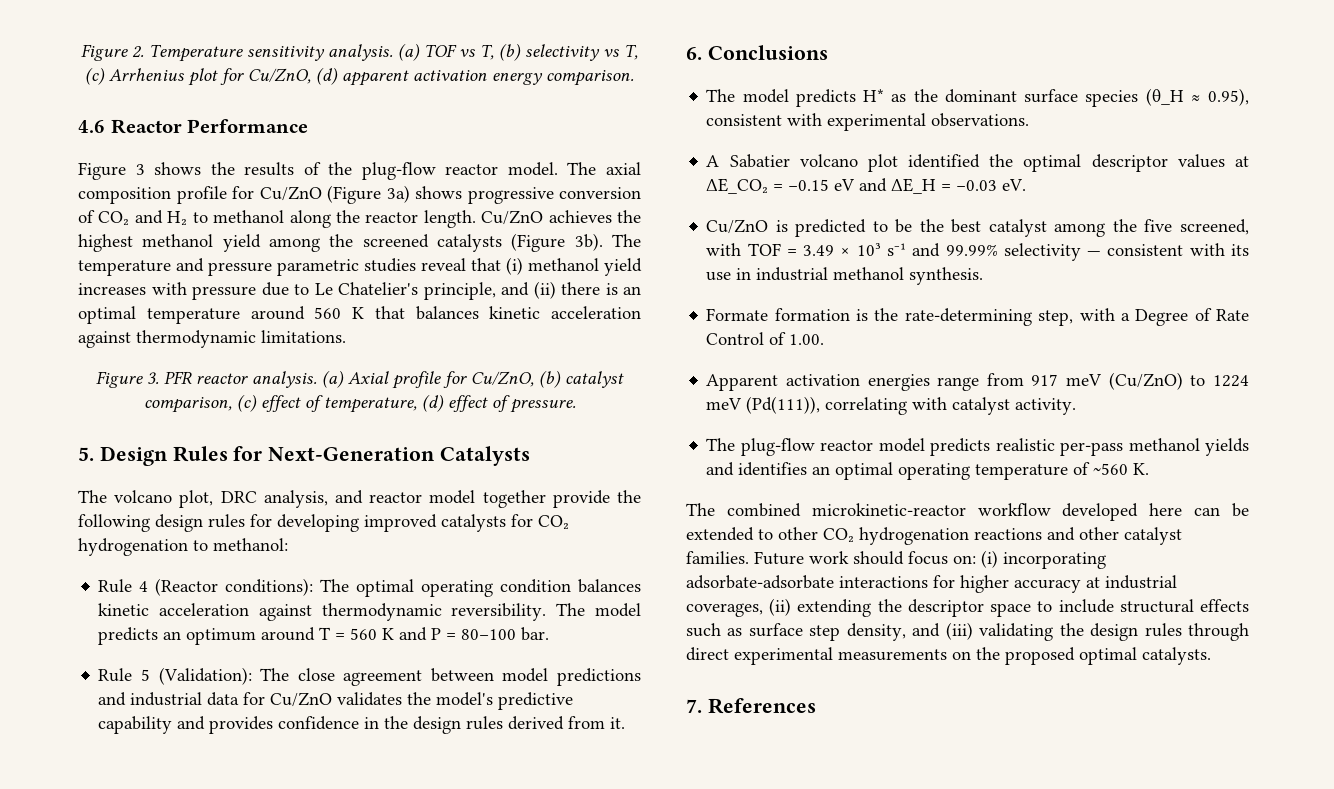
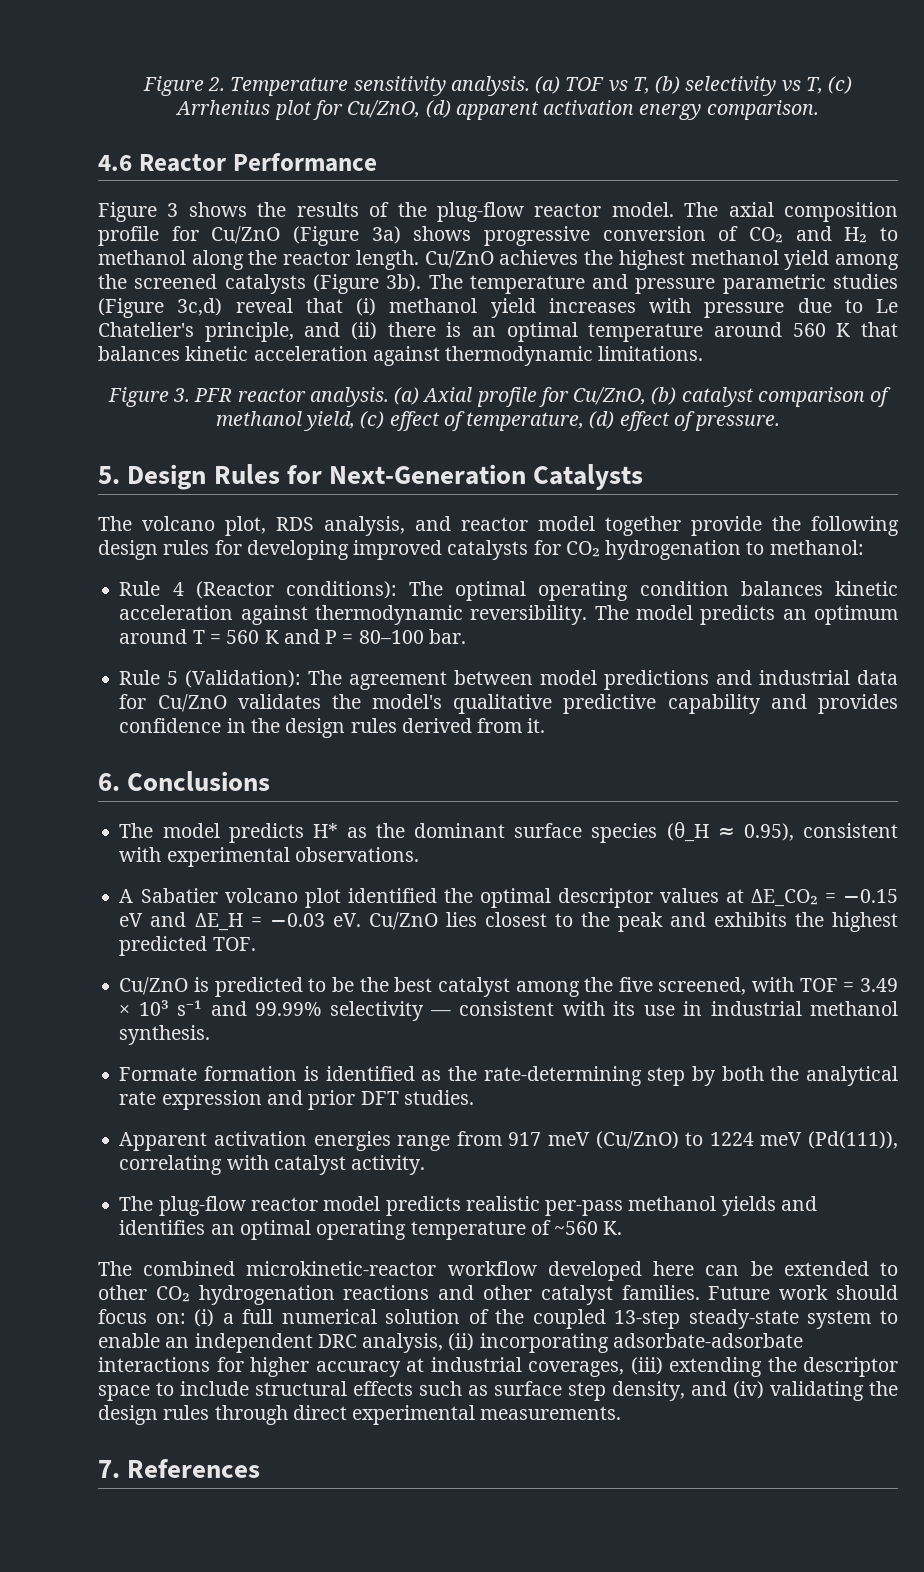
(416, 265) none -> [98,298,223,318] (Figure 3c,d)
[143,397,232,413] comparison, -> [757,387,892,407] [215,411,356,431] comparison of methanol yield,
[220,491,257,503] DRC -> [276,517,314,531] RDS
[297,668,335,681] close -> (343, 677) none
(494, 699) none -> [453,694,553,714] qualitative
(1027, 185) none -> [368,912,898,932] [119,936,256,956] Cu/ZnO lies closest to the peak and exhibits the highest predicted TOF.
[874,308,1249,326] [706,332,825,345] the rate-determining step, with a Degree of Rate Control of 1.00. -> [325,1066,898,1086] [119,1090,474,1110] identified as the rate-determining step by both the analytical rate expression and prior DFT studies.
(998, 559) none -> [222,1309,898,1329] [98,1333,475,1353] a full numerical solution of the coupled 13-step steady-state system to enable an independent DRC analysis, (ii)
[769,598,792,616] (ii) -> [630,1357,663,1375] (iii)
[945,622,973,640] (iii) -> [733,1381,764,1399] (iv)
[838,647,1211,665] measurements on the proposed optimal catalysts. -> [480,1406,622,1420] measurements.

